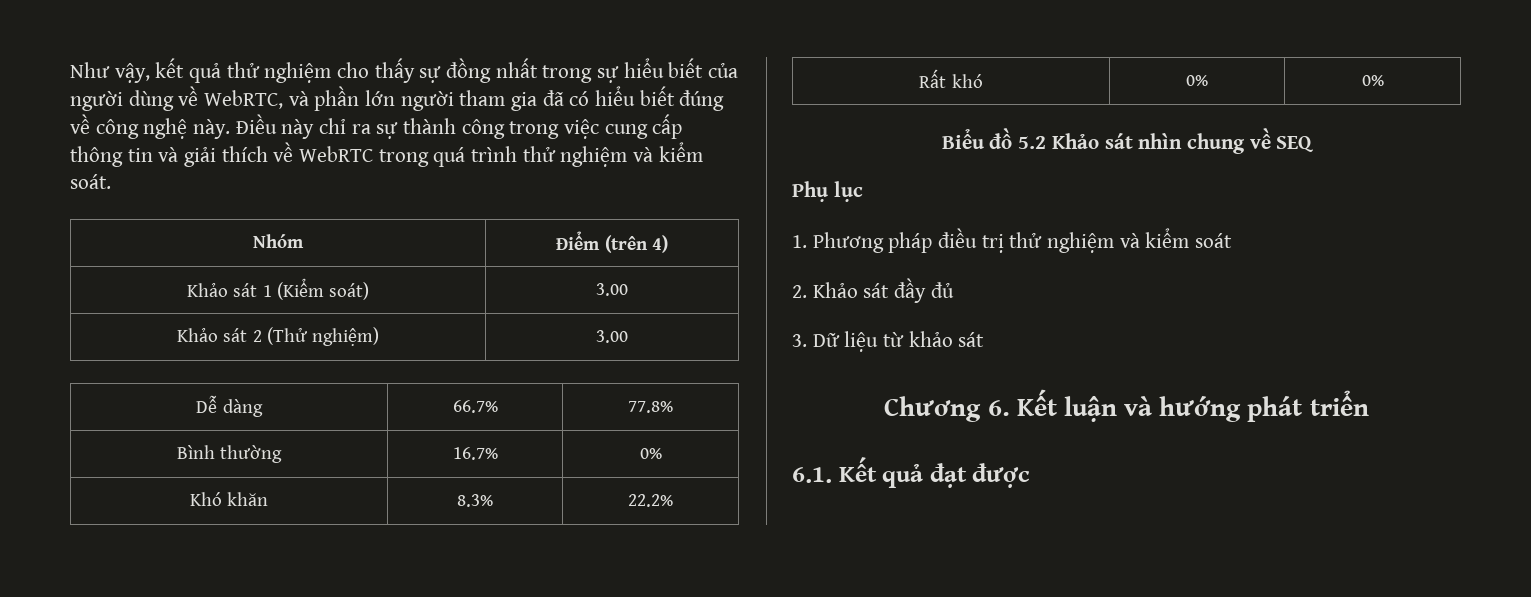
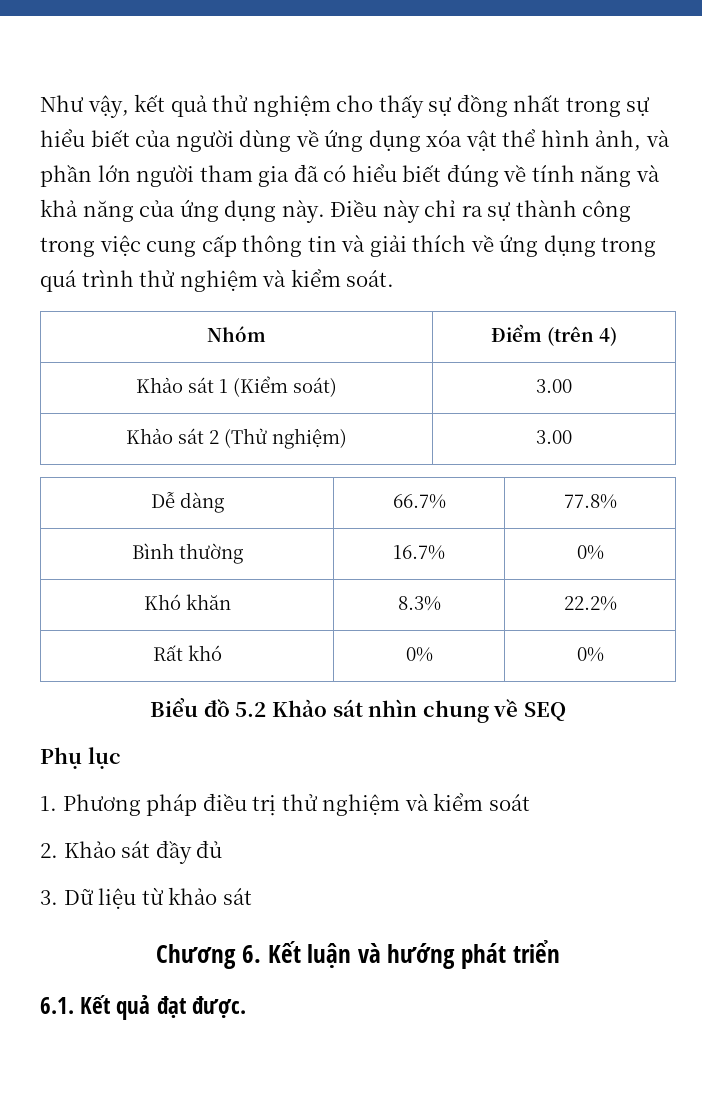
[204,90,284,109] WebRTC, -> [324,129,642,152] ứng dụng xóa vật thể hình ảnh,
[95,118,188,139] công nghệ -> [531,165,660,187] [40,199,277,222] tính năng và khả năng của ứng dụng
[299,146,374,162] WebRTC -> [499,234,596,257] ứng dụng
[972,463,1031,488] được -> [191,996,246,1018] được.

